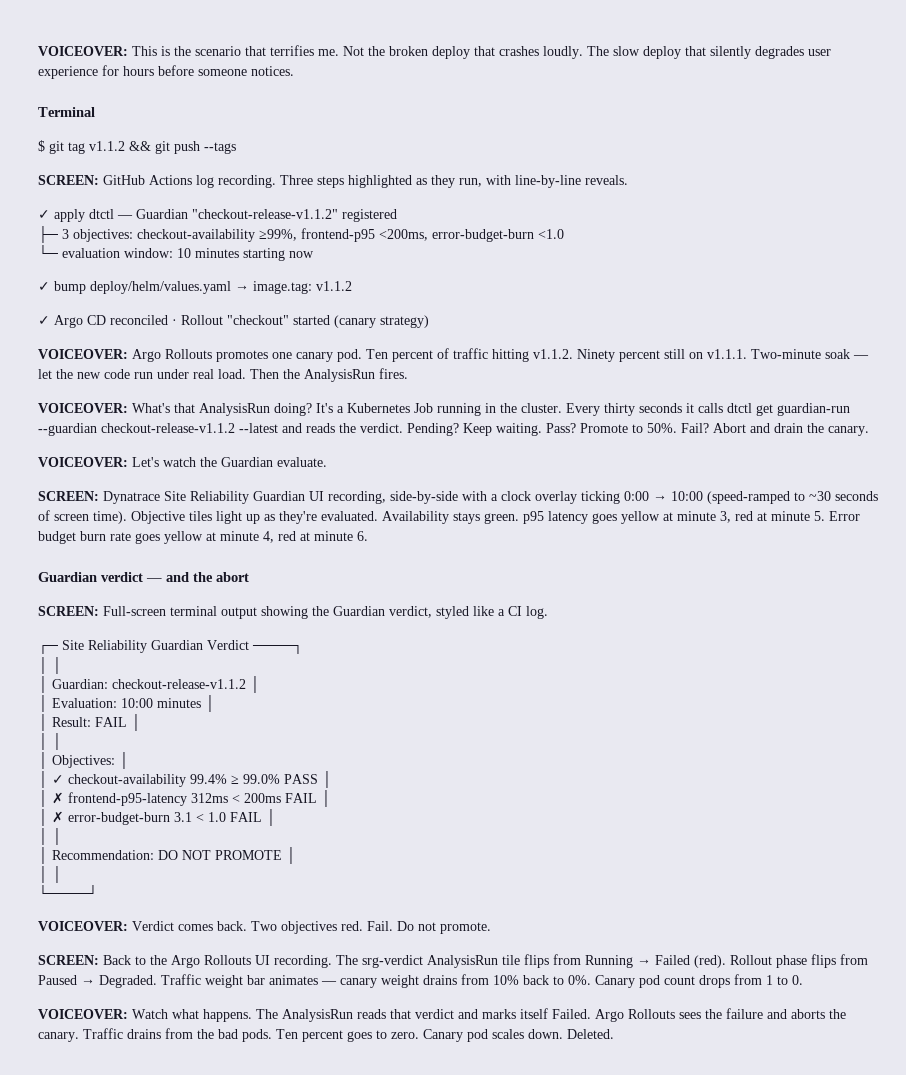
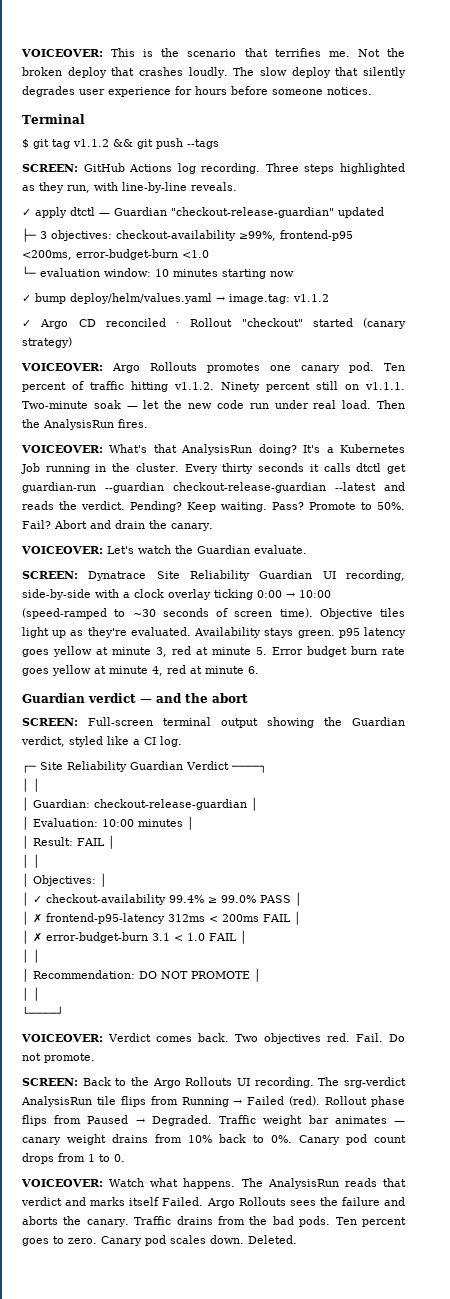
[192,209,397,222] "checkout-release-v1.1.2" registered -> [171,207,384,218] "checkout-release-guardian" updated
[101,423,235,433] checkout-release-v1.1.2 -> [173,482,326,493] checkout-release-guardian
[112,679,246,689] checkout-release-v1.1.2 -> [94,799,247,810] checkout-release-guardian

